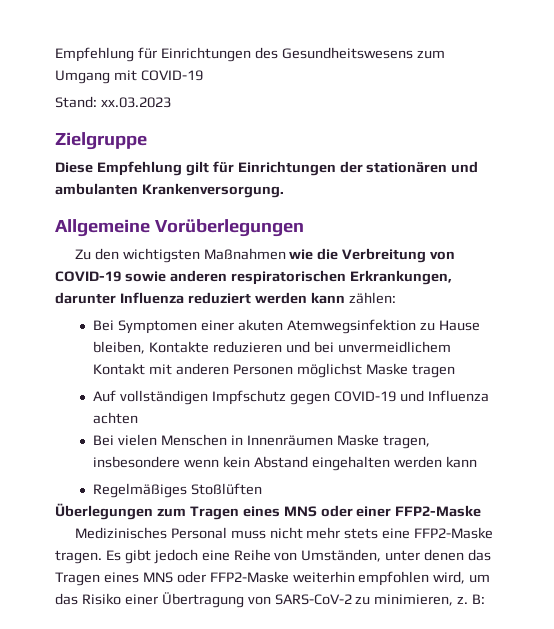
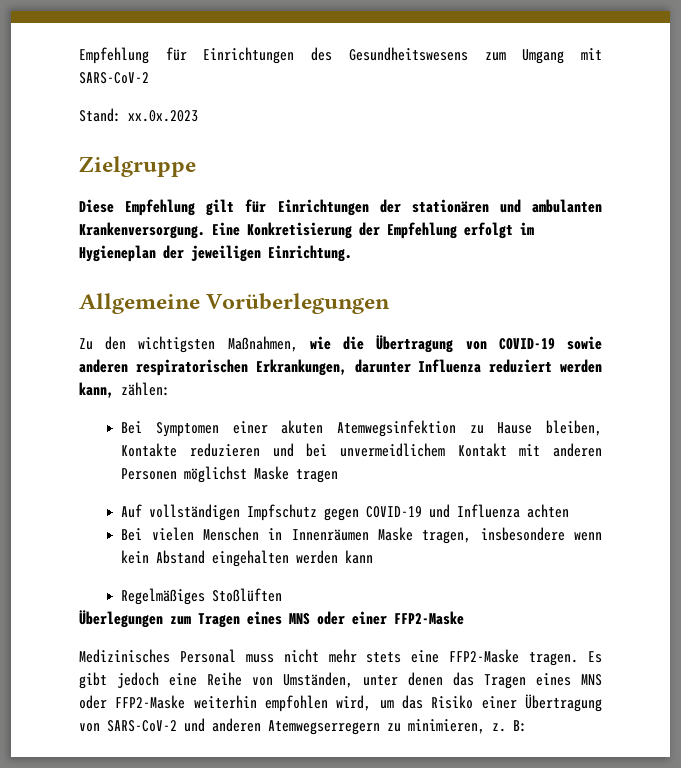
[140,70,203,81] COVID-19 -> [79,72,149,84] SARS-CoV-2
[100,97,171,108] xx.03.2023 -> [128,110,198,122] xx.0x.2023
(284, 190) none -> [212,222,534,239] [79,245,352,262] Eine Konkretisierung der Empfehlung erfolgt im Hygieneplan der jeweiligen Einrichtung.
[203,248,286,260] Maßnahmen -> [227,336,298,352] Maßnahmen,
[342,248,427,263] Verbreitung -> [376,335,454,353] Übertragung
[310,292,345,304] kann -> [79,382,114,398] kann,
(352, 599) none -> [184,718,380,735] und anderen Atemwegserregern

